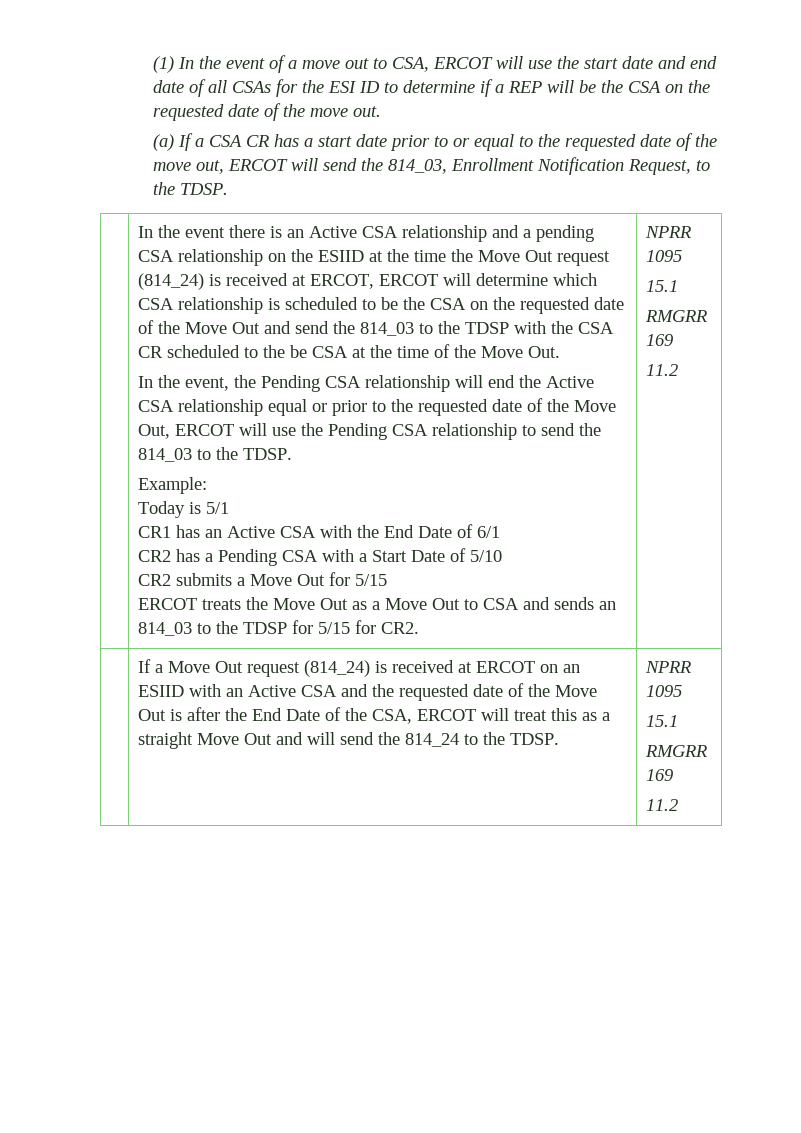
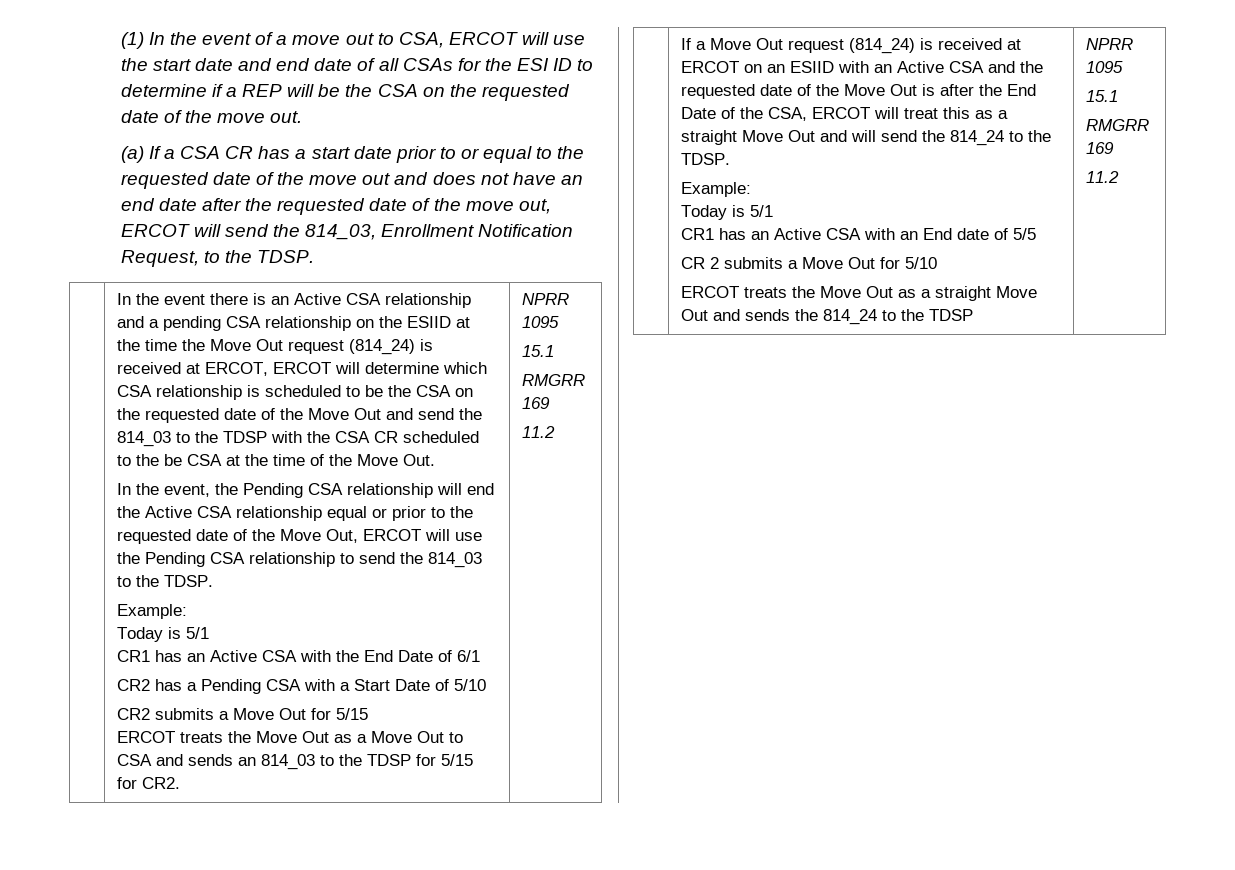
(191, 166) none -> [362,172,583,185] [120,198,514,215] out and does not have an end date after the requested date of the move
(559, 739) none -> [680,182,751,197] [680,205,773,220] [680,228,1036,240] [680,257,937,269] [680,286,1037,301] [680,309,973,325] // Example: // Today is 5/1 // CR1 has an Active CSA with an End date of 5/5 // CR 2 submits a Move Out for 5/10 // ERCOT treats the Move Out as a straight Move Out and sends the 814_24 to the TDSP

